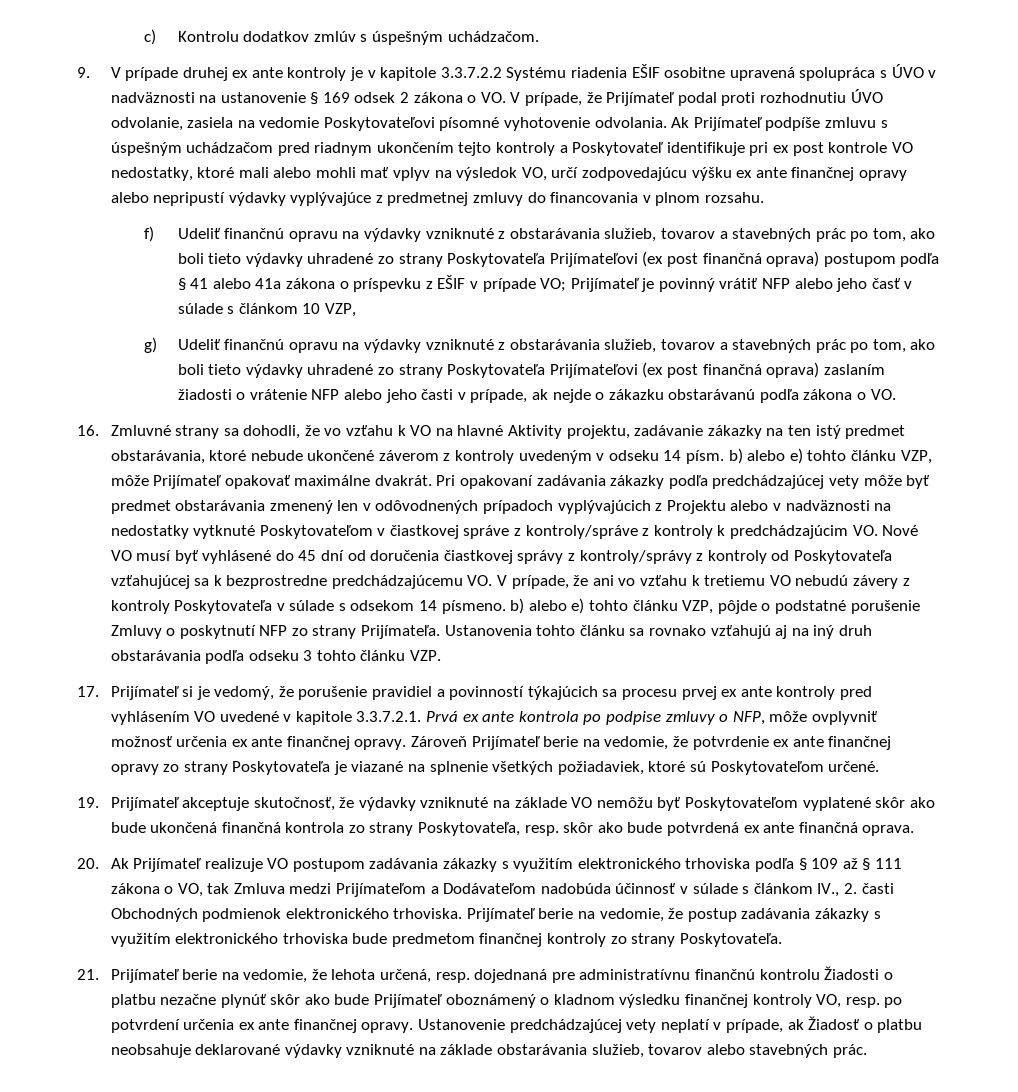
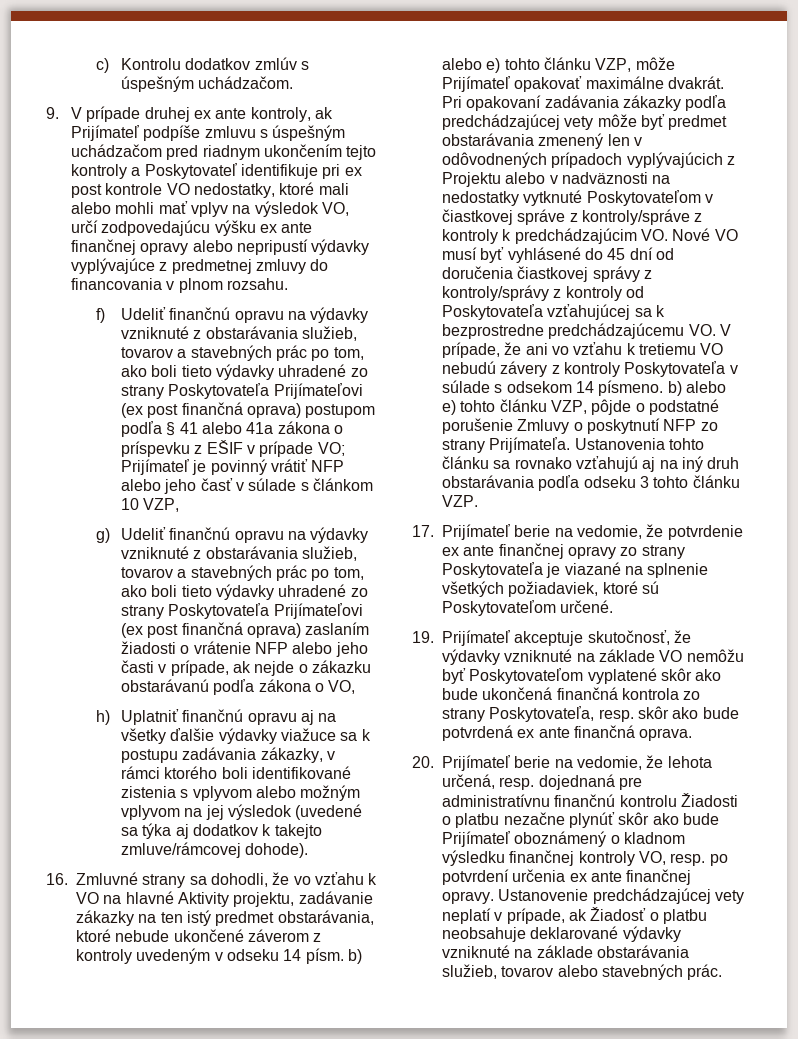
[287,64,937,81] [110,89,883,106] [110,117,690,131] kontroly je v kapitole 3.3.7.2.2 Systému riadenia EŠIF osobitne upravená spolupráca s ÚVO v nadväznosti na ustanovenie § 169 odsek 2 zákona o VO. V prípade, že Prijímateľ podal proti rozhodnutiu ÚVO odvolanie, zasiela na vedomie Poskytovateľovi písomné vyhotovenie odvolania. Ak -> [250,107,333,122] kontroly, ak
[870,389,896,400] VO. -> [328,680,356,694] [96,709,337,725] [121,728,371,744] [121,747,336,763] [121,766,352,779] [121,785,361,801] [121,804,363,820] [121,823,322,839] [121,842,309,858] VO, // h) Uplatniť finančnú opravu aj na všetky ďalšie výdavky viažuce sa k postupu zadávania zákazky, v rámci ktorého boli identifikované zistenia s vplyvom alebo možným vplyvom na jej výsledok (uvedené sa týka aj dodatkov k takejto zmluve/rámcovej dohode).
[182,686,872,700] [110,711,877,725] [110,736,540,750] si je vedomý, že porušenie pravidiel a povinností týkajúcich sa procesu prvej ex ante kontroly pred vyhlásením VO uvedené v kapitole 3.3.7.2.1. Prvá ex ante kontrola po podpise zmluvy o NFP, môže ovplyvniť možnosť určenia ex ante finančnej opravy. Zároveň Prijímateľ -> (510, 532) none
[110,858,902,872] [110,883,894,897] [110,908,881,922] [110,933,782,947] [77,969,99,980] Ak Prijímateľ realizuje VO postupom zadávania zákazky s využitím elektronického trhoviska podľa § 109 až § 111 zákona o VO, tak Zmluva medzi Prijímateľom a Dodávateľom nadobúda účinnosť v súlade s článkom IV., 2. časti Obchodných podmienok elektronického trhoviska. Prijímateľ berie na vedomie, že postup zadávania zákazky s využitím elektronického trhoviska bude predmetom finančnej kontroly zo strany Poskytovateľa. // 21. -> (434, 762) none

